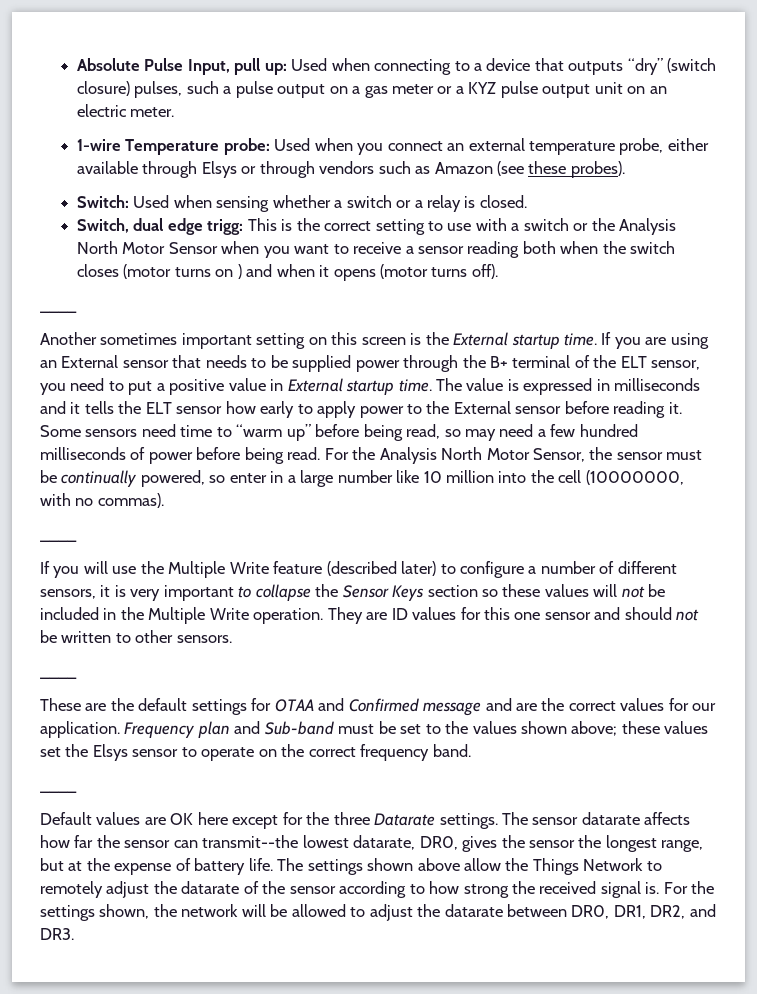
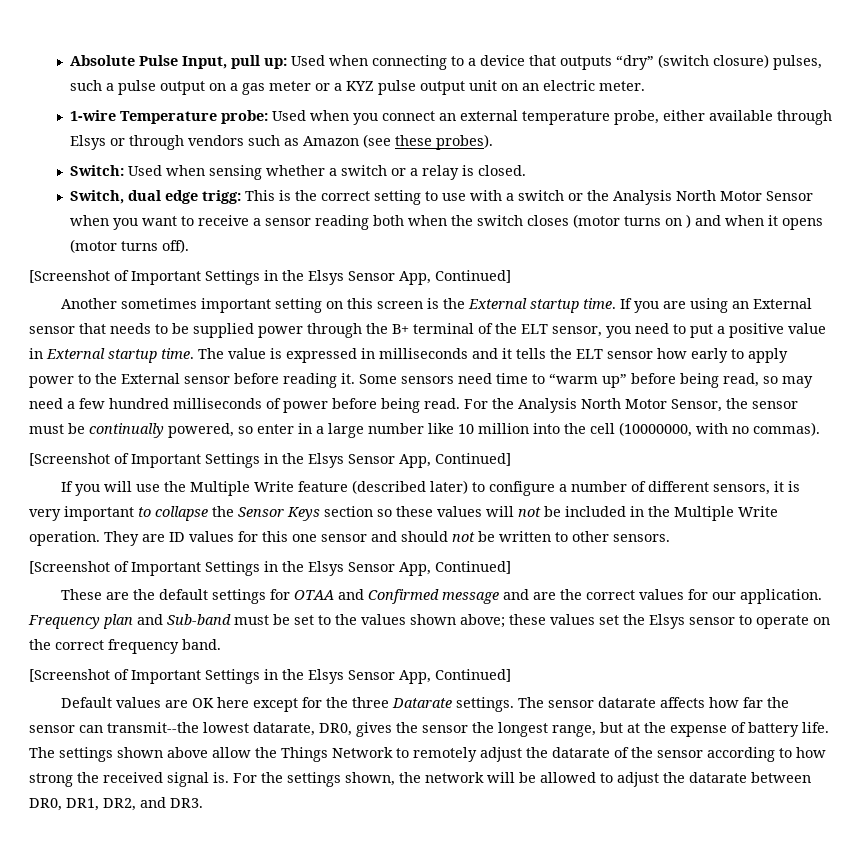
[40,311,77,313] ____ -> [29,270,511,285] [Screenshot of Important Settings in the Elsys Sensor App, Continued]
[40,540,77,542] ____ -> [29,453,511,468] [Screenshot of Important Settings in the Elsys Sensor App, Continued]
[40,677,77,679] ____ -> [29,561,511,576] [Screenshot of Important Settings in the Elsys Sensor App, Continued]
[40,791,77,793] ____ -> [29,669,511,684] [Screenshot of Important Settings in the Elsys Sensor App, Continued]

